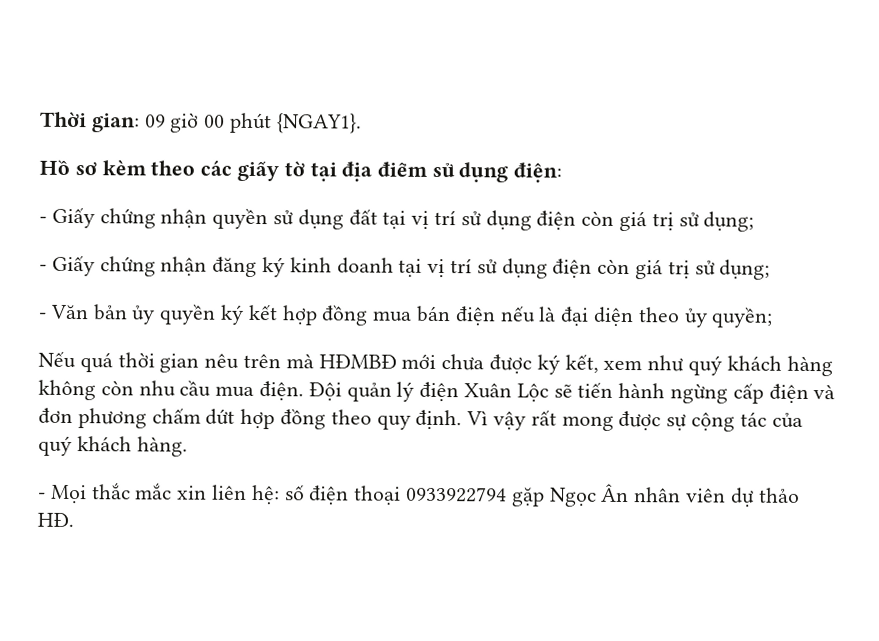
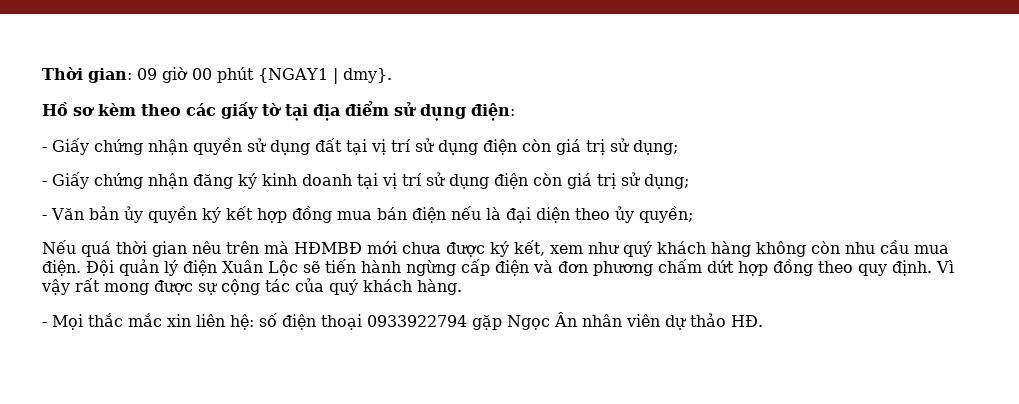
[276,113,362,134] {NGAY1}. -> [258,68,392,84] {NGAY1 | dmy}.

